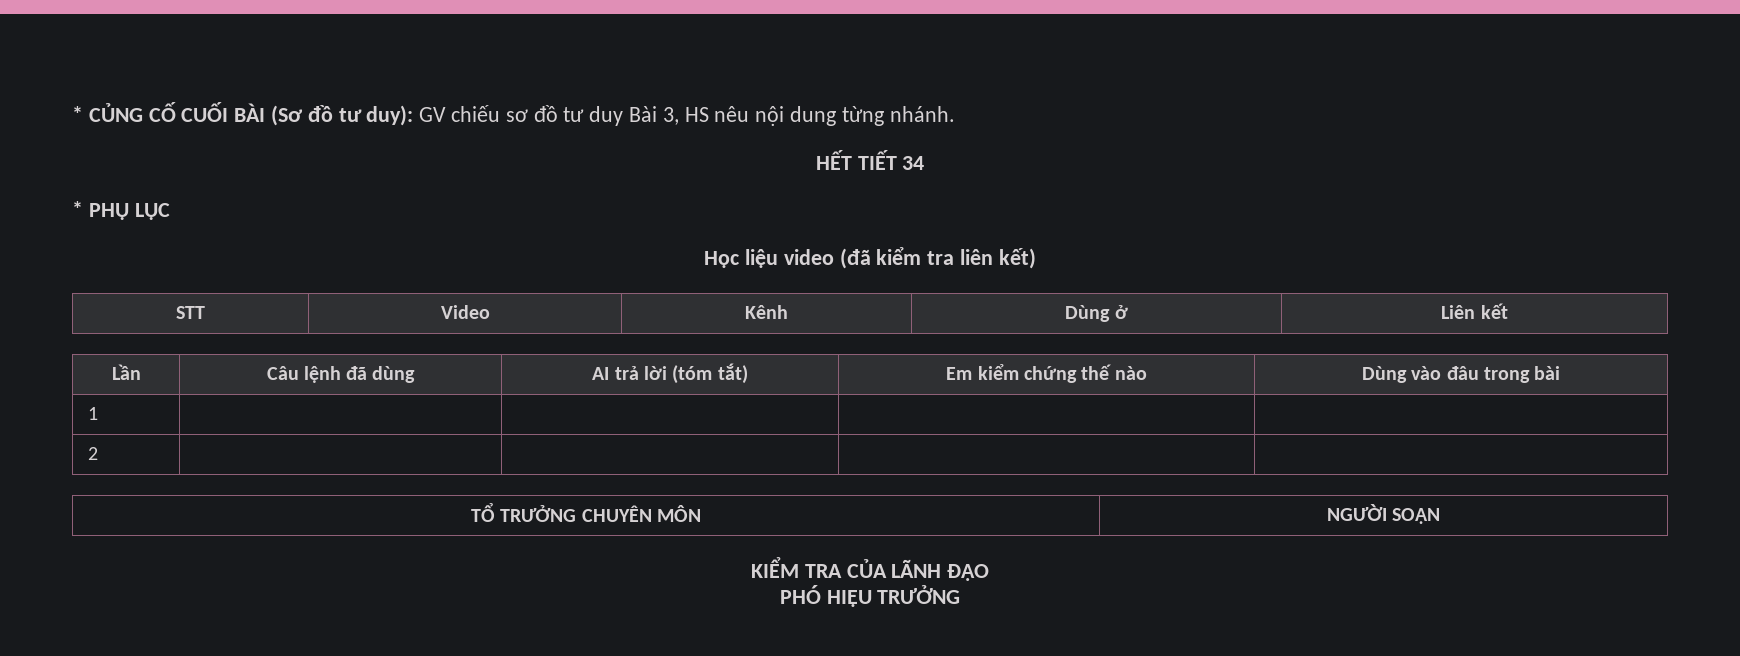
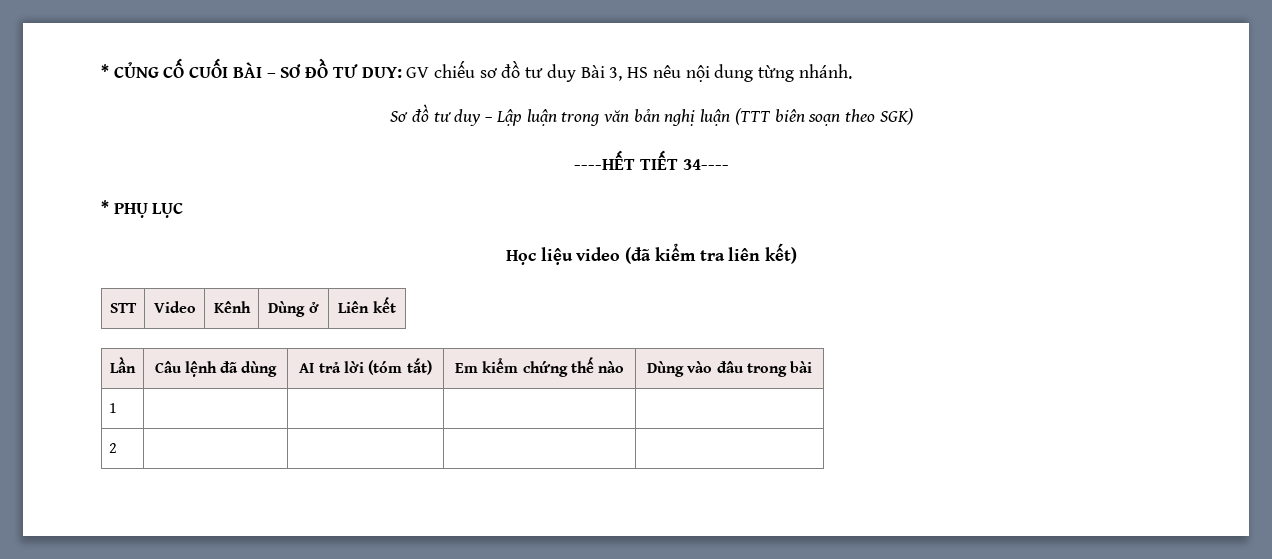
[271,105,414,126] (Sơ đồ tư duy): -> [266,58,402,78] – SƠ ĐỒ TƯ DUY:
[815,150,925,170] HẾT TIẾT 34 -> [390,104,913,126] [574,150,729,170] Sơ đồ tư duy – Lập luận trong văn bản nghị luận (TTT biên soạn theo SGK) // ----HẾT TIẾT 34----
[471,503,701,522] [1326,504,1441,524] [750,557,990,581] [779,585,961,607] // TỔ TRƯỞNG CHUYÊN MÔN | NGƯỜI SOẠN // KIỂM TRA CỦA LÃNH ĐẠO // PHÓ HIỆU TRƯỞNG -> (118, 448) none

